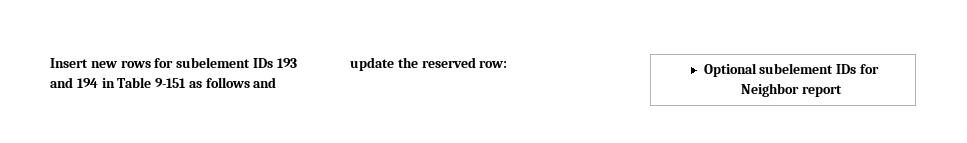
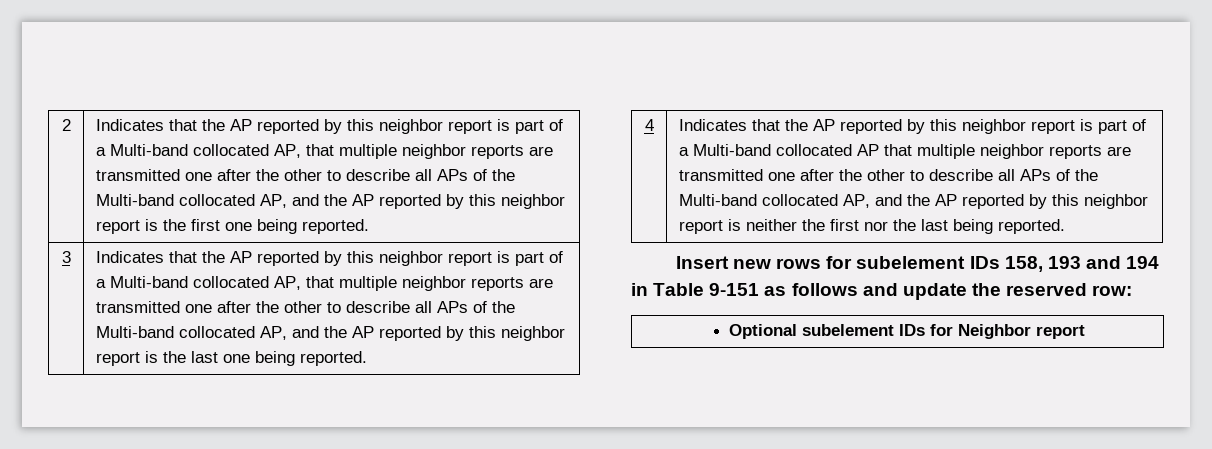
(50, 63) none -> [61,119,71,131] [95,119,563,134] [95,144,553,159] [95,169,515,181] [95,194,565,209] [95,219,369,234] [61,251,71,263] [95,251,563,266] [95,276,553,291] [95,301,515,313] [95,326,565,341] [95,351,367,366] [644,119,654,131] [678,119,1146,134] [678,144,1131,159] [678,169,1098,181] [678,194,1148,209] [678,219,1065,234] 2 | Indicates that the AP reported by this neighbor report is part of a Multi-band collocated AP, that multiple neighbor reports are transmitted one after the other to describe all APs of the Multi-band collocated AP, and the AP reported by this neighbor report is the first one being reported. // 3 | Indicates that the AP reported by this neighbor report is part of a Multi-band collocated AP, that multiple neighbor reports are transmitted one after the other to describe all APs of the Multi-band collocated AP, and the AP reported by this neighbor report is the last one being reported. // 4 | Indicates that the AP reported by this neighbor report is part of a Multi-band collocated AP that multiple neighbor reports are transmitted one after the other to describe all APs of the Multi-band collocated AP, and the AP reported by this neighbor report is neither the first nor the last being reported. //
(273, 63) none -> [1004,256,1043,272] 158,

